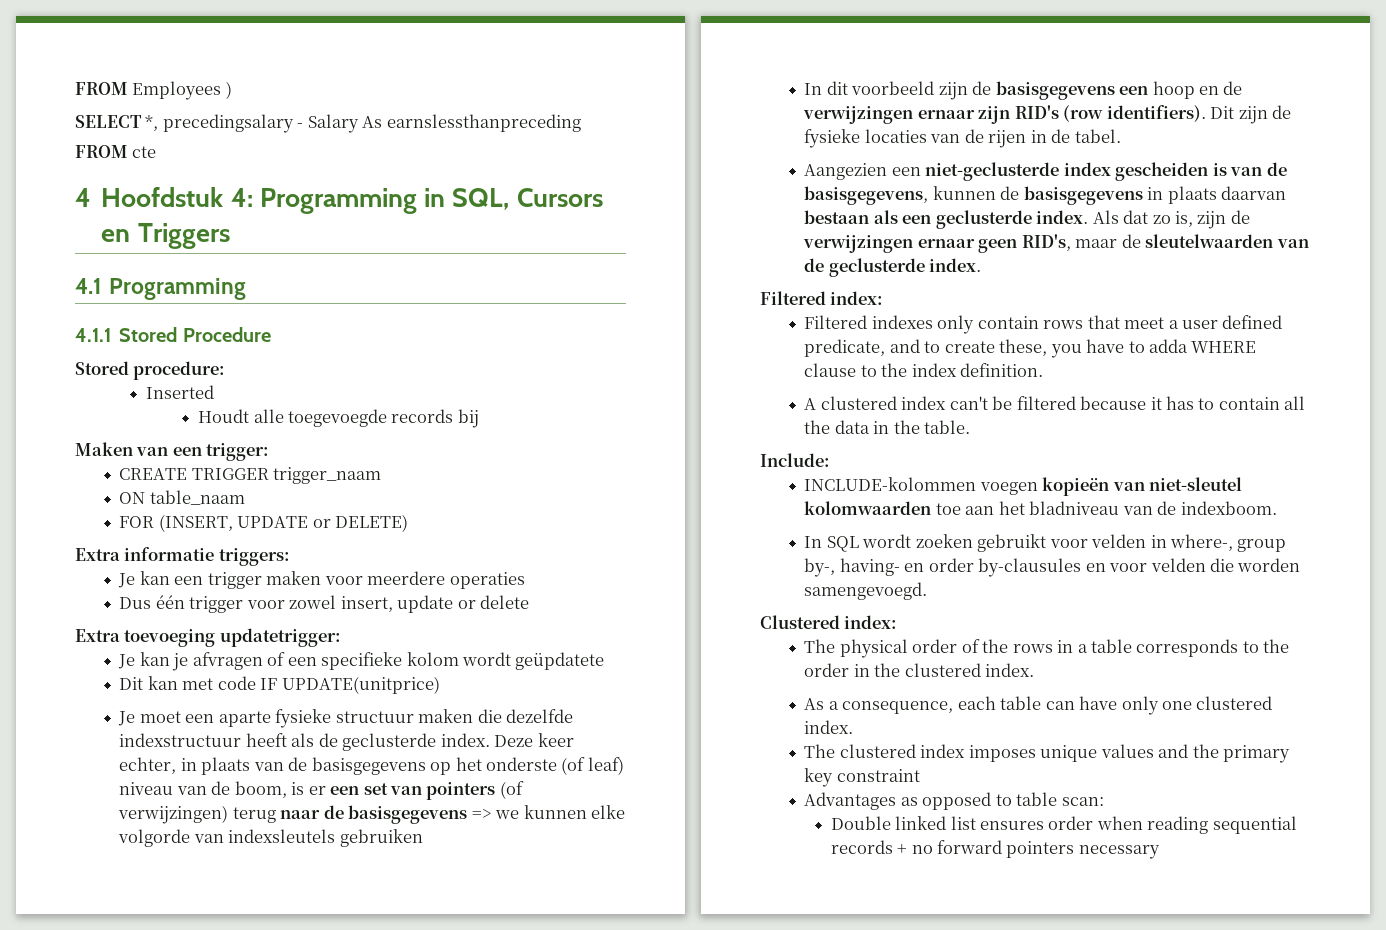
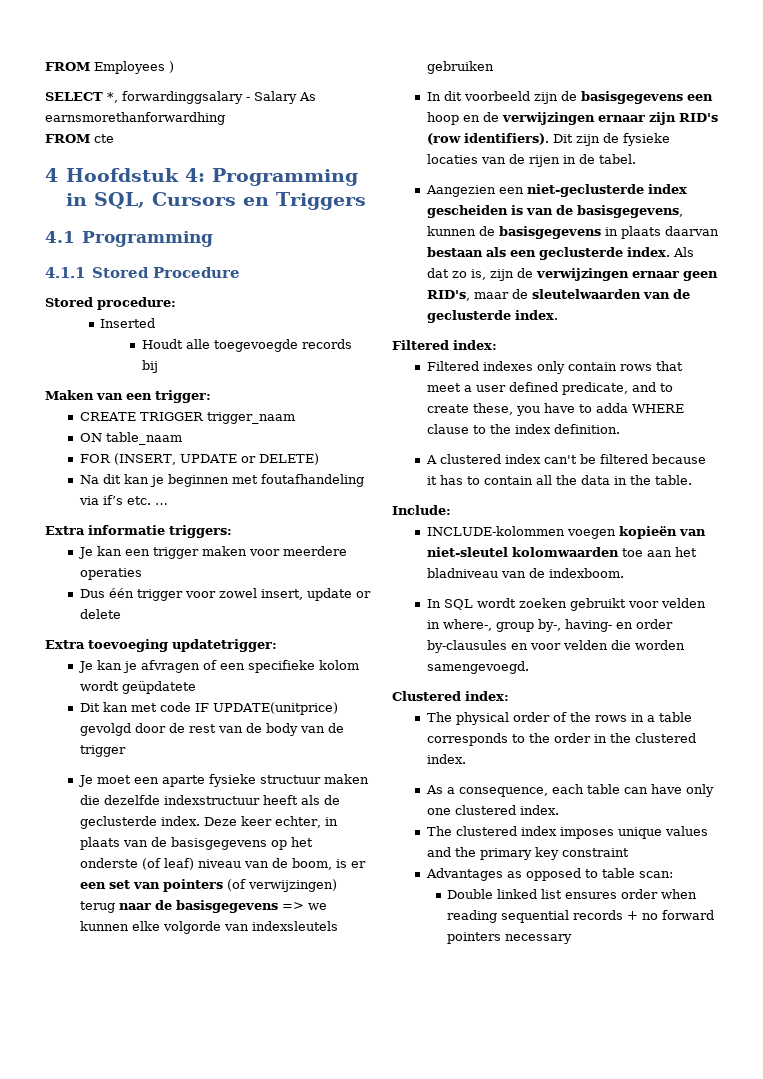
[162,114,294,133] precedingsalary -> [122,91,243,104] forwardinggsalary
[386,114,581,132] earnslessthanpreceding -> [45,112,225,125] earnsmorethanforwardhing
(409, 523) none -> [79,474,364,487] [78,495,168,505] // Na dit kan je beginnen met foutafhandeling via if’s etc. …
(440, 685) none -> [79,723,344,736] [79,745,126,757] gevolgd door de rest van de body van de trigger

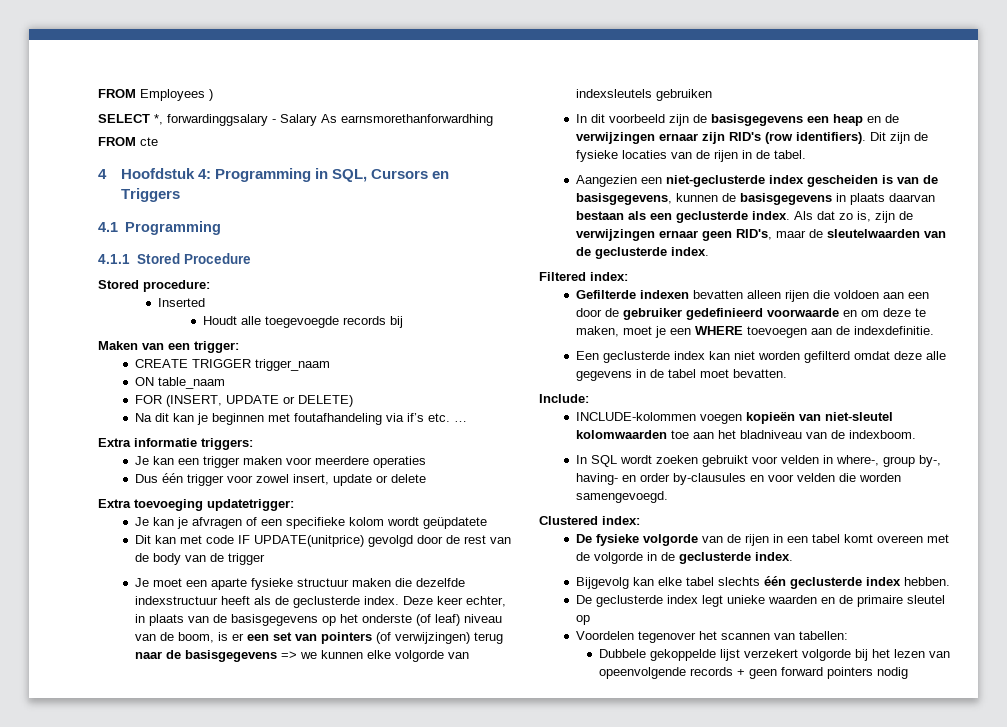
[426,112,459,125] hoop -> [832,114,863,126] heap
[426,361,683,374] [426,382,673,395] [426,403,684,416] [426,424,620,434] [425,454,706,464] [426,475,692,485] Filtered indexes only contain rows that meet a user defined predicate, and to create these, you have to adda WHERE clause to the index definition. // A clustered index can't be filtered because it has to contain all the data in the table. -> [575,290,929,302] [575,308,926,320] [575,326,934,338] [575,351,946,363] [575,369,787,381] Gefilterde indexen bevatten alleen rijen die voldoen aan een door de gebruiker gedefinieerd voorwaarde en om deze te maken, moet je een WHERE toevoegen aan de indexdefinitie. // Een geclusterde index kan niet worden gefilterd omdat deze alle gegevens in de tabel moet bevatten.
[426,712,692,725] [426,733,696,746] [426,754,466,764] [425,784,714,797] [426,805,559,815] [426,826,708,839] [426,847,629,860] [425,868,673,881] [447,889,698,899] [447,910,570,923] The physical order of the rows in a table corresponds to the order in the clustered index. // As a consequence, each table can have only one clustered index. // The clustered index imposes unique values and the primary key constraint // Advantages as opposed to table scan: // Double linked list ensures order when reading sequential -> [575,534,949,546] [575,552,793,564] [575,576,950,589] [575,595,945,607] [575,615,590,625] [575,631,848,643] [598,649,950,661] [598,667,686,679] De fysieke volgorde van de rijen in een tabel komt overeen met de volgorde in de geclusterde index. // Bijgevolg kan elke tabel slechts één geclusterde index hebben. // De geclusterde index legt unieke waarden en de primaire sleutel op // Voordelen tegenover het scannen van tabellen: // Dubbele gekoppelde lijst verzekert volgorde bij het lezen van opeenvolgende
[642,913,659,920] no -> [748,669,777,679] geen
[505,934,573,944] necessary -> [876,667,908,679] nodig

